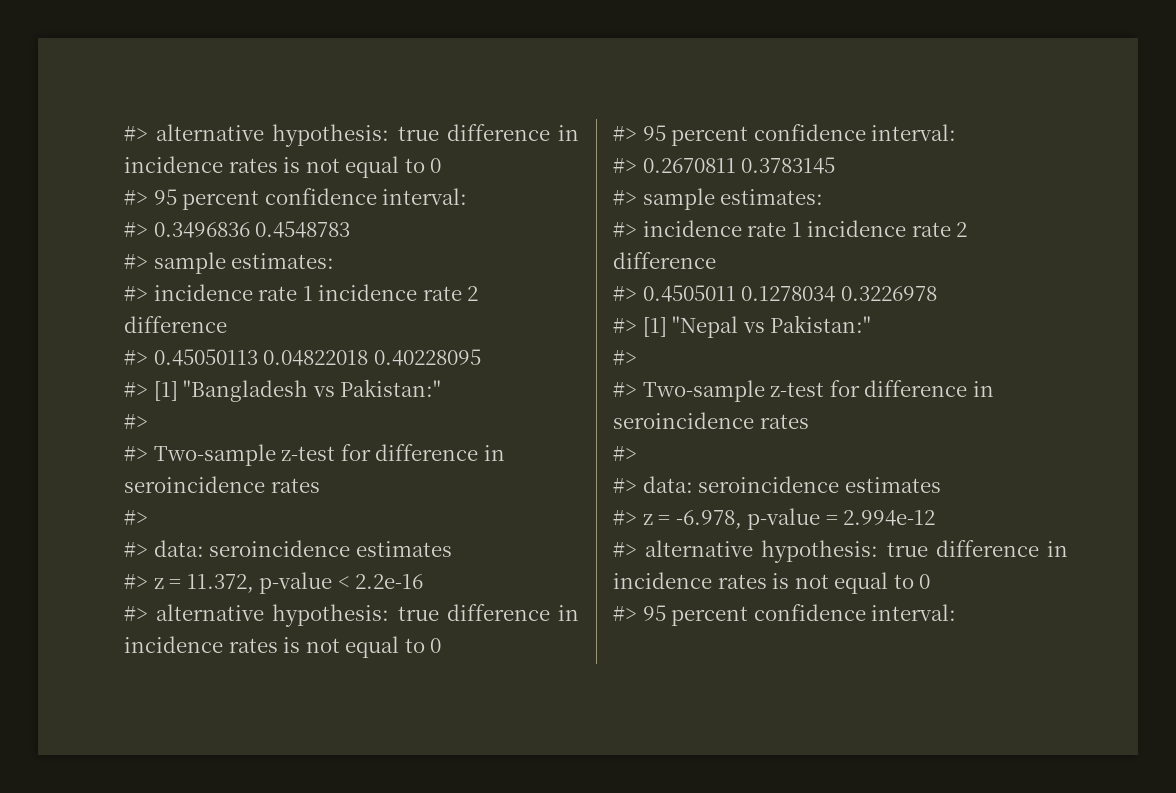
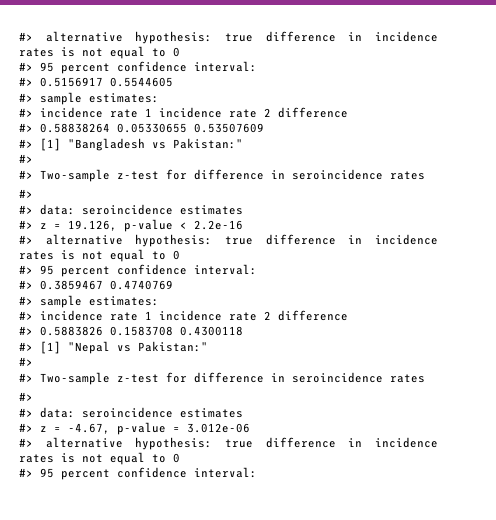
[153,221,351,238] 0.3496836 0.4548783 -> [40,77,173,87] 0.5156917 0.5544605
[153,349,481,366] 0.45050113 0.04822018 0.40228095 -> [40,123,264,133] 0.58838264 0.05330655 0.53507609
[186,574,254,593] 11.372, -> [68,220,117,231] 19.126,
[642,157,836,174] 0.2670811 0.3783145 -> [40,280,173,290] 0.3859467 0.4740769
[642,285,937,302] 0.4505011 0.1278034 0.3226978 -> [40,326,243,336] 0.5883826 0.1583708 0.4300118
[675,510,742,529] -6.978, -> [68,423,110,434] -4.67,
[843,510,936,526] 2.994e-12 -> [187,423,250,433] 3.012e-06

